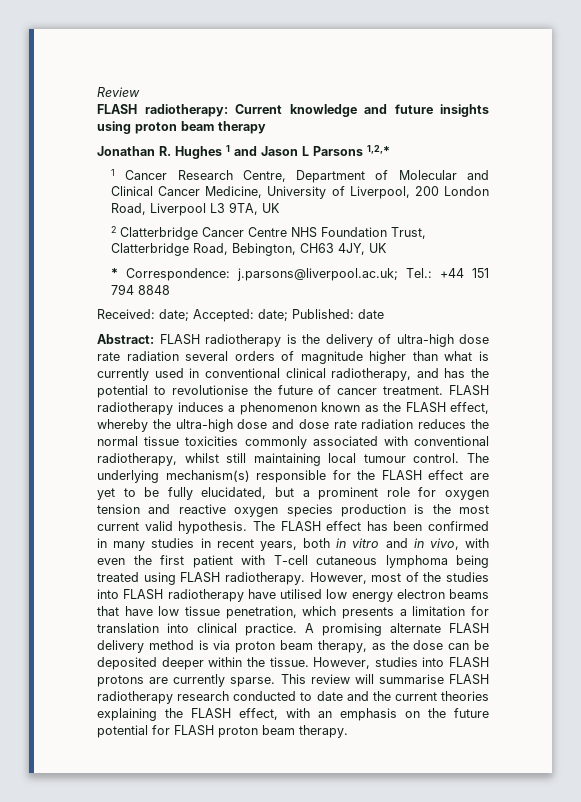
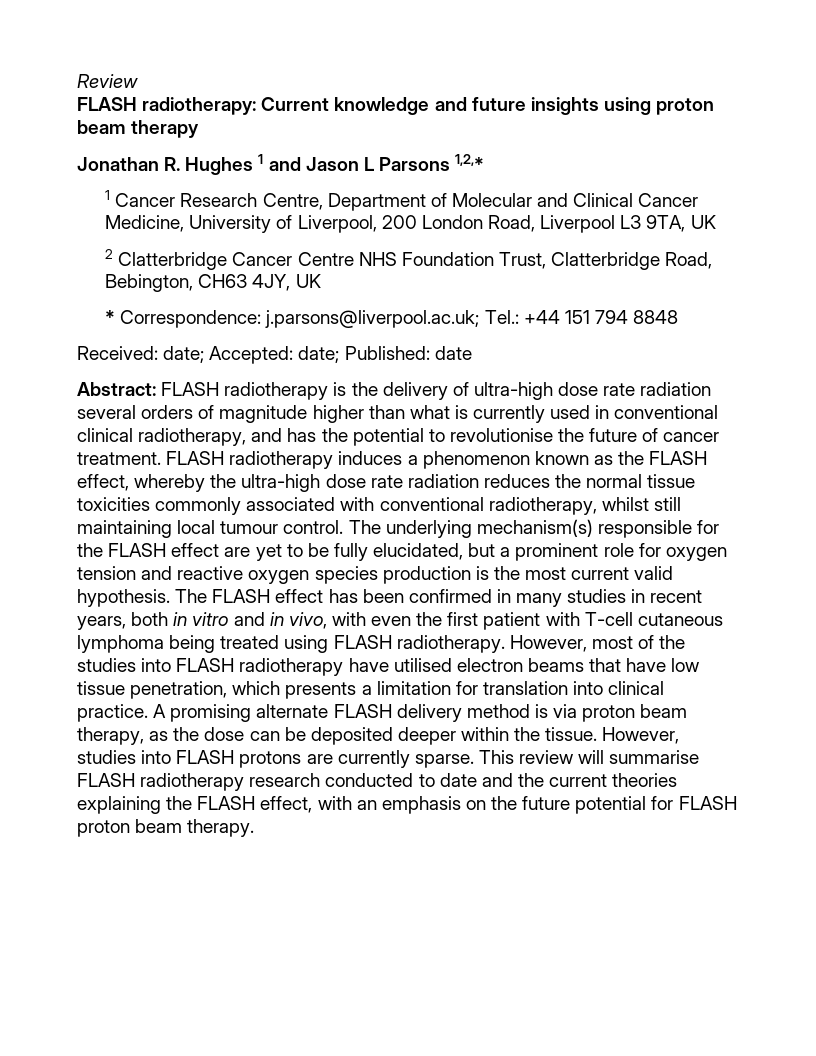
[272,419,329,429] and dose -> (366, 481) none
[326,589,393,602] low energy -> (452, 665) none

